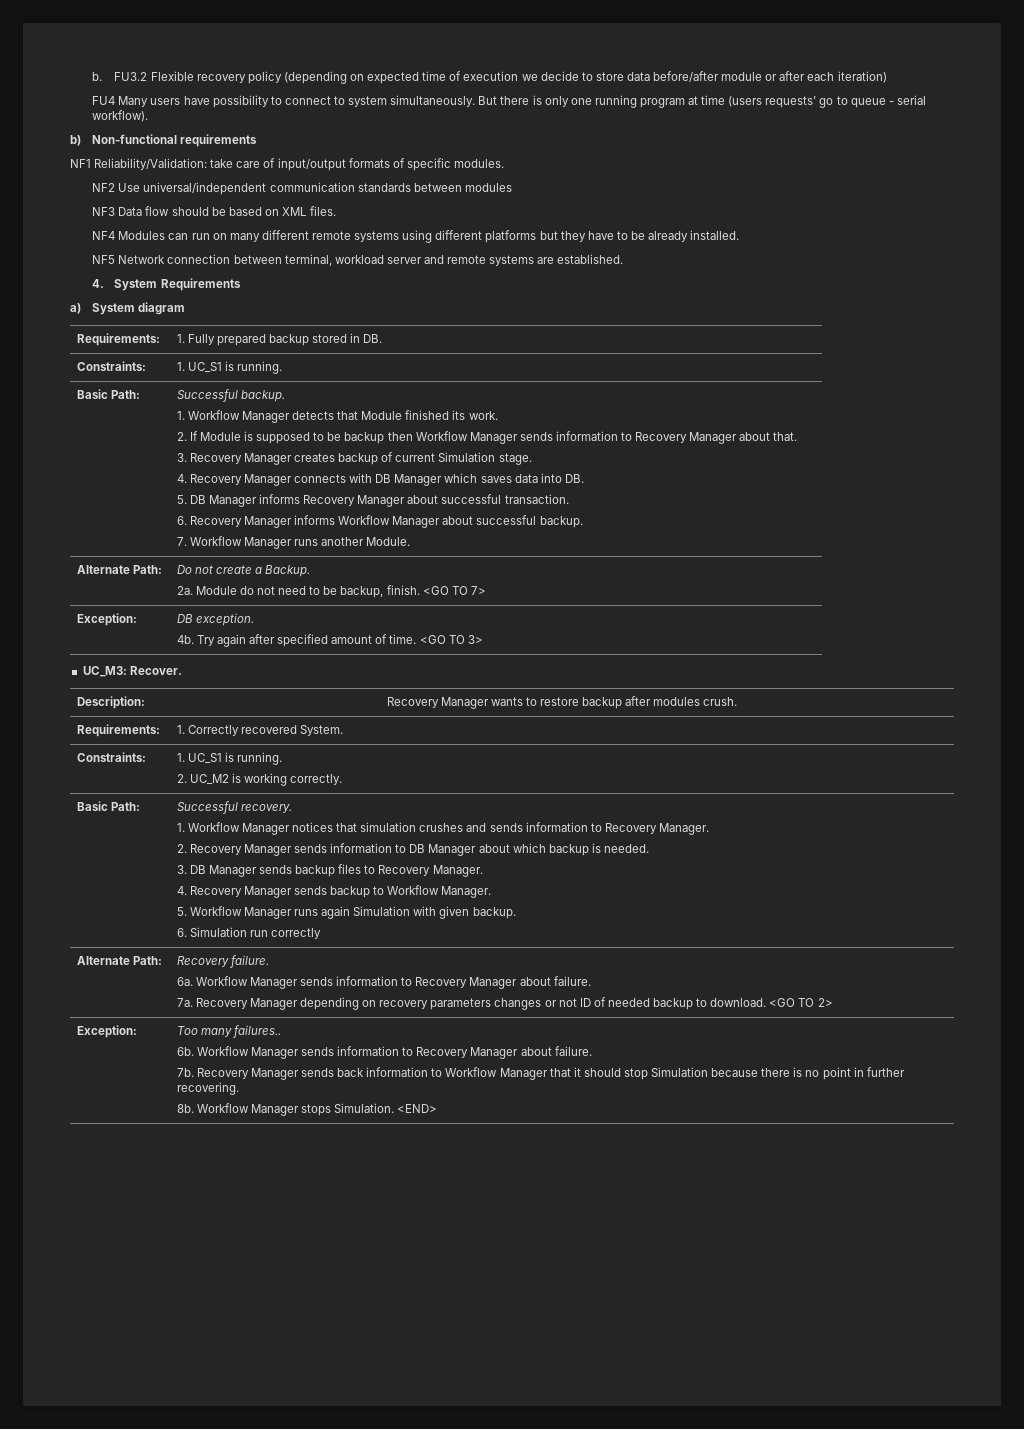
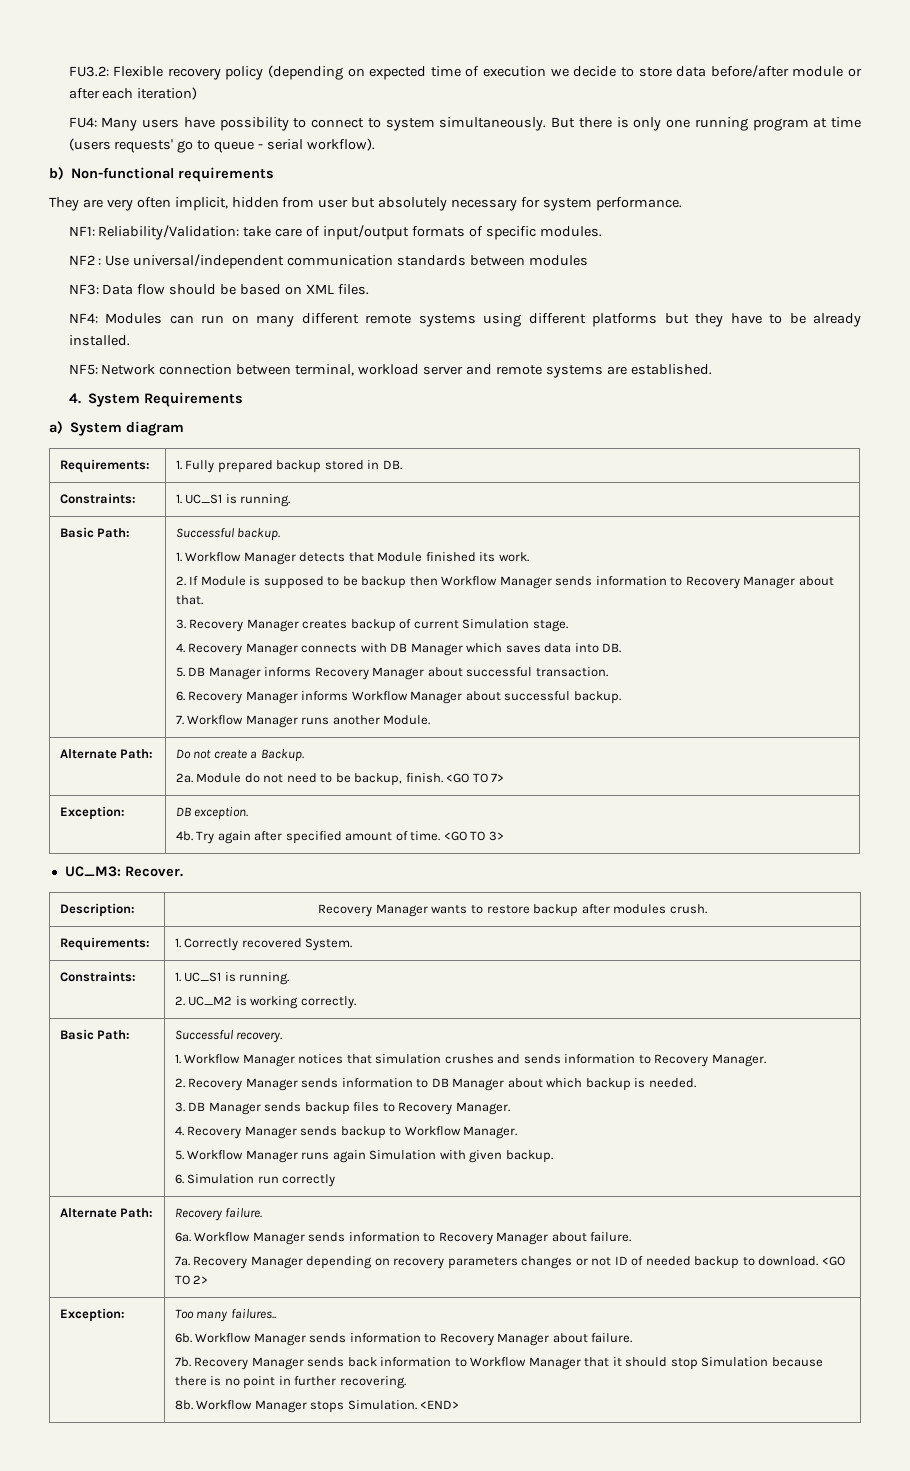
[92,72,148,81] b. FU3.2 -> [68,66,109,77] FU3.2:
[92,96,116,105] FU4 -> [68,117,97,128] FU4:
[70,159,91,168] NF1 -> [49,197,682,211] [68,226,95,236] They are very often implicit, hidden from user but absolutely necessary for system performance. // NF1:
(116, 187) none -> [98,258,102,265] :
[92,207,116,216] NF3 -> [68,284,99,295] NF3:
[92,231,116,240] NF4 -> [68,313,98,323] NF4:
[92,255,116,264] NF5 -> [68,364,98,375] NF5:

